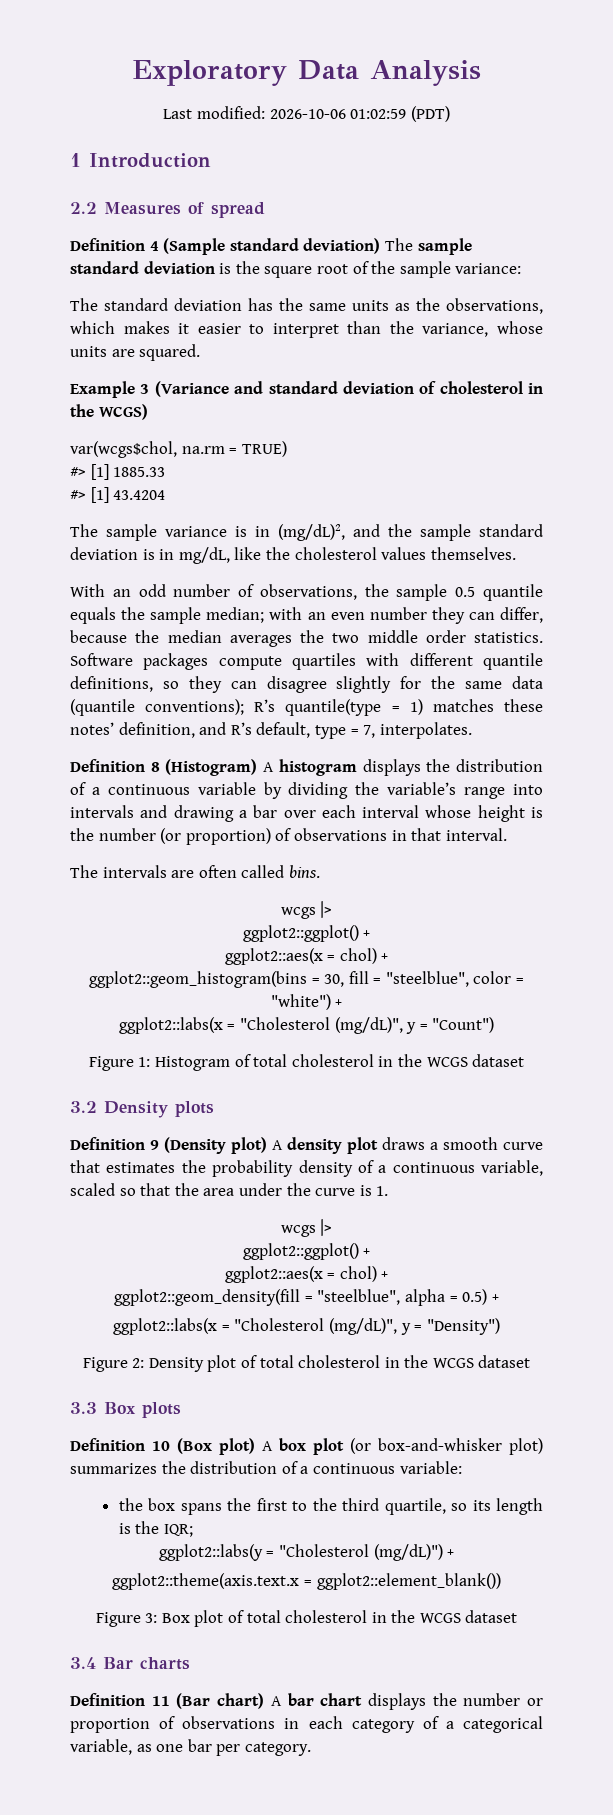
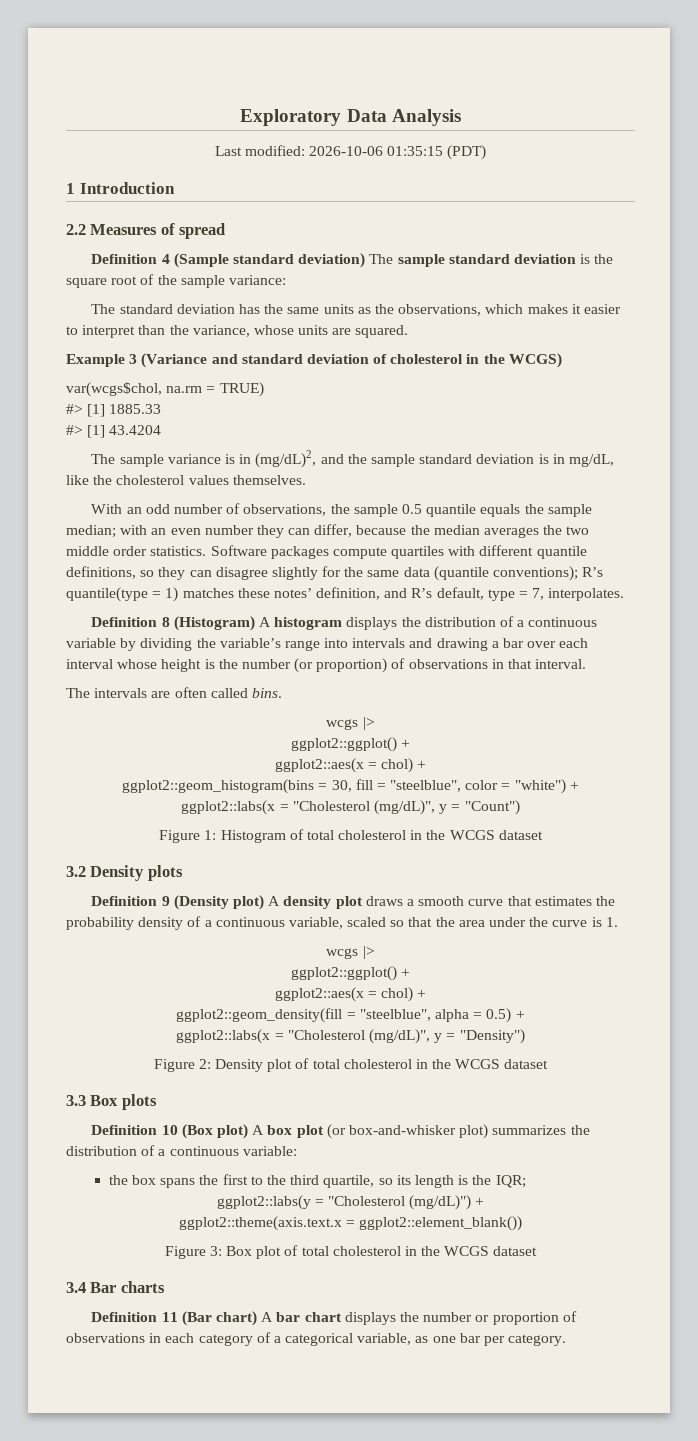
[350,109,407,119] 01:02:59 -> [387,146,444,156] 01:35:15

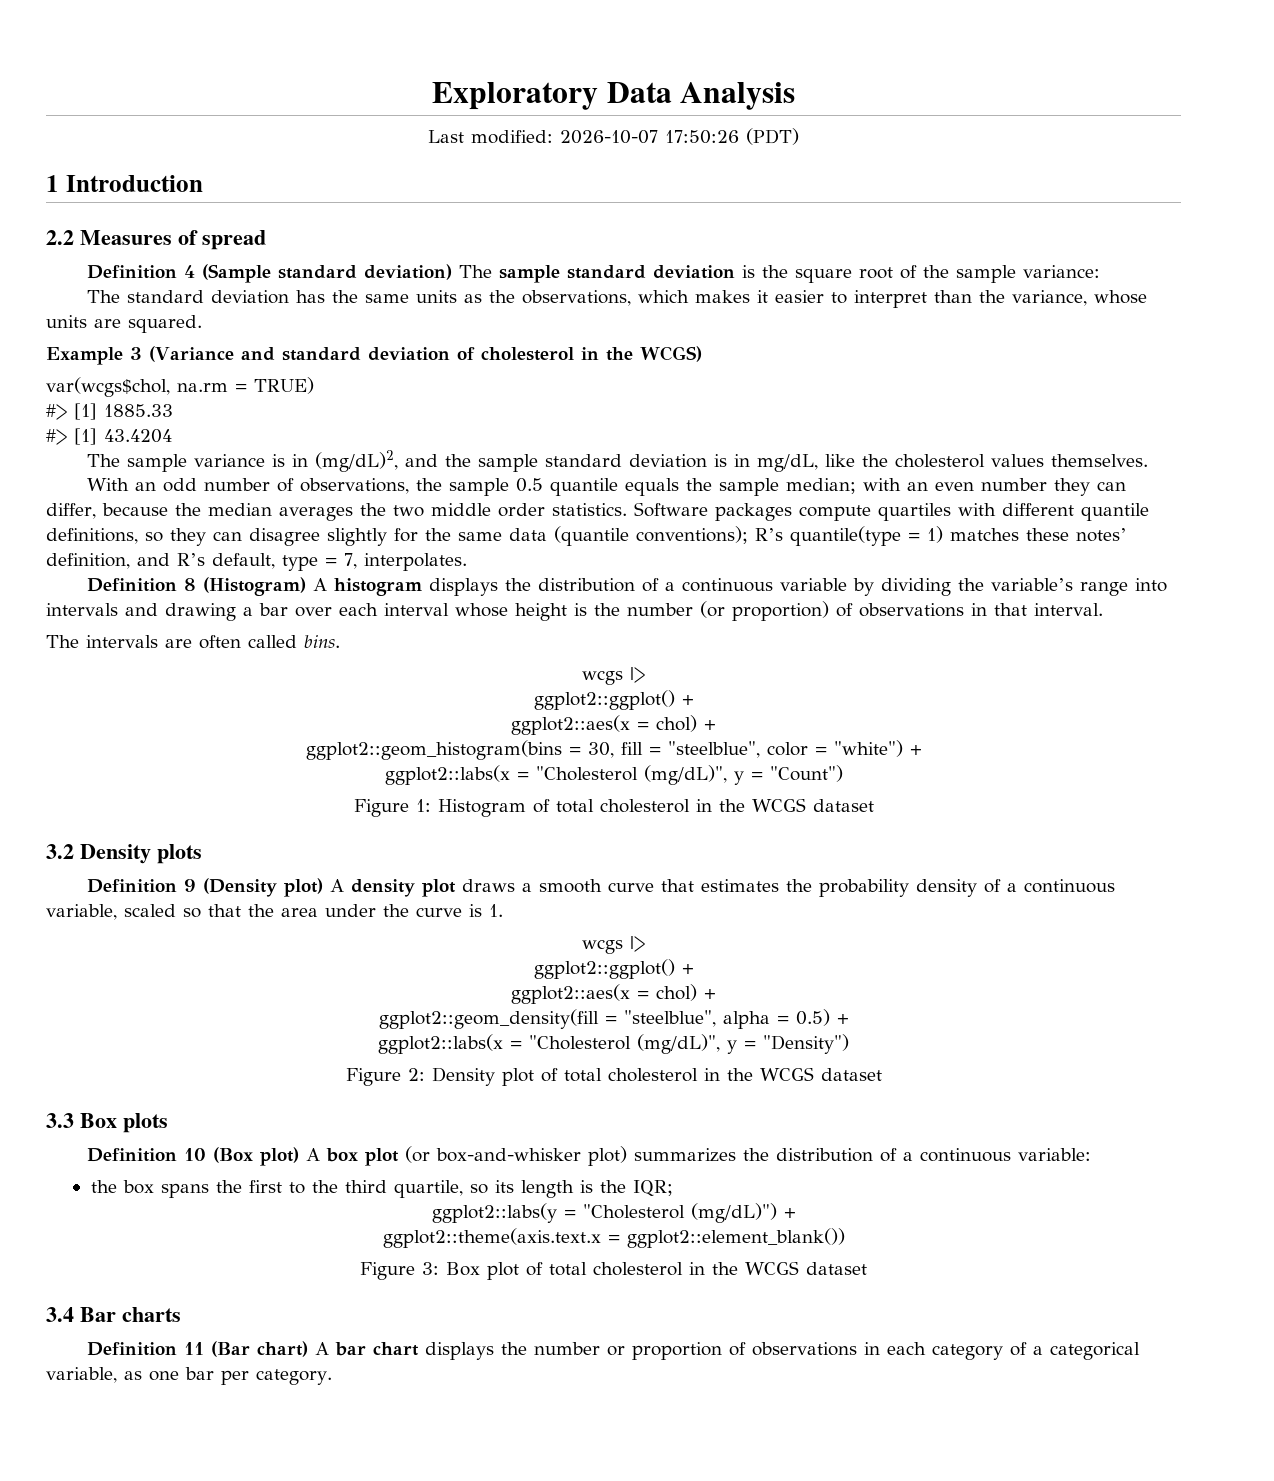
[309,146,444,156] 2026-10-06 01:35:15 -> [560,130,739,144] 2026-10-07 17:50:26

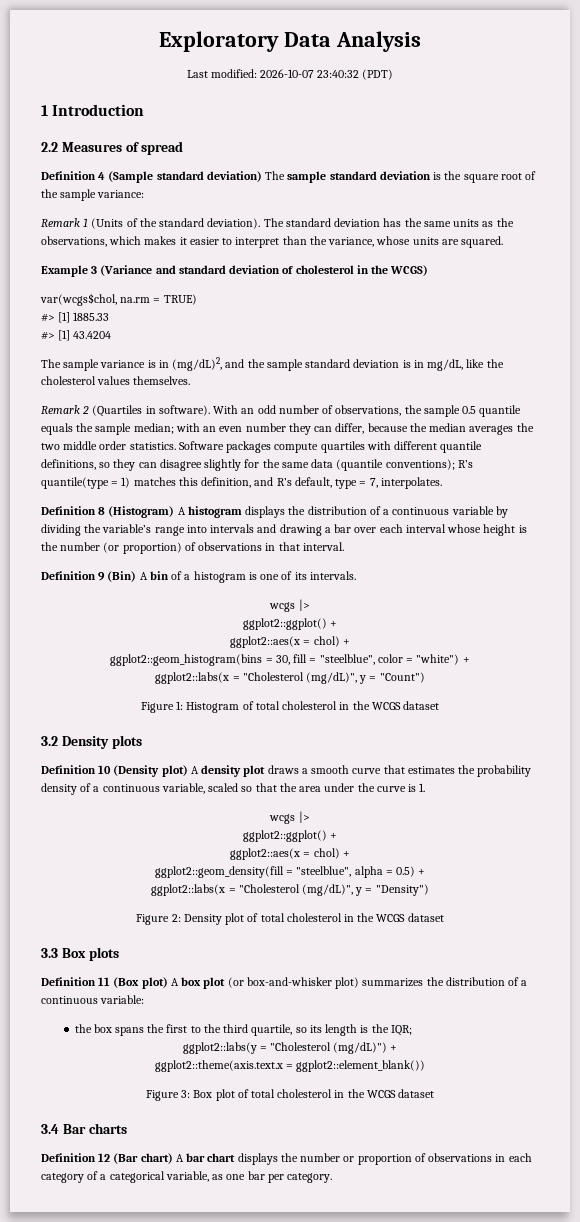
[665,130,739,144] 17:50:26 -> [317,70,360,78] 23:40:32
(1101, 271) none -> [41,218,261,229] Remark 1 (Units of the standard deviation).
(1149, 460) none -> [41,405,210,417] Remark 2 (Quartiles in software).
[1026,528,1127,542] these notes’ -> [178,477,198,486] this
[46,635,340,649] The intervals are often called bins. -> [41,571,356,583] Definition 9 (Bin) A bin of a histogram is one of its intervals.
[184,879,197,892] 9 -> [98,765,112,774] 10
[184,1148,207,1161] 10 -> [98,977,111,986] 11
[184,1342,205,1355] 11 -> [98,1153,111,1162] 12

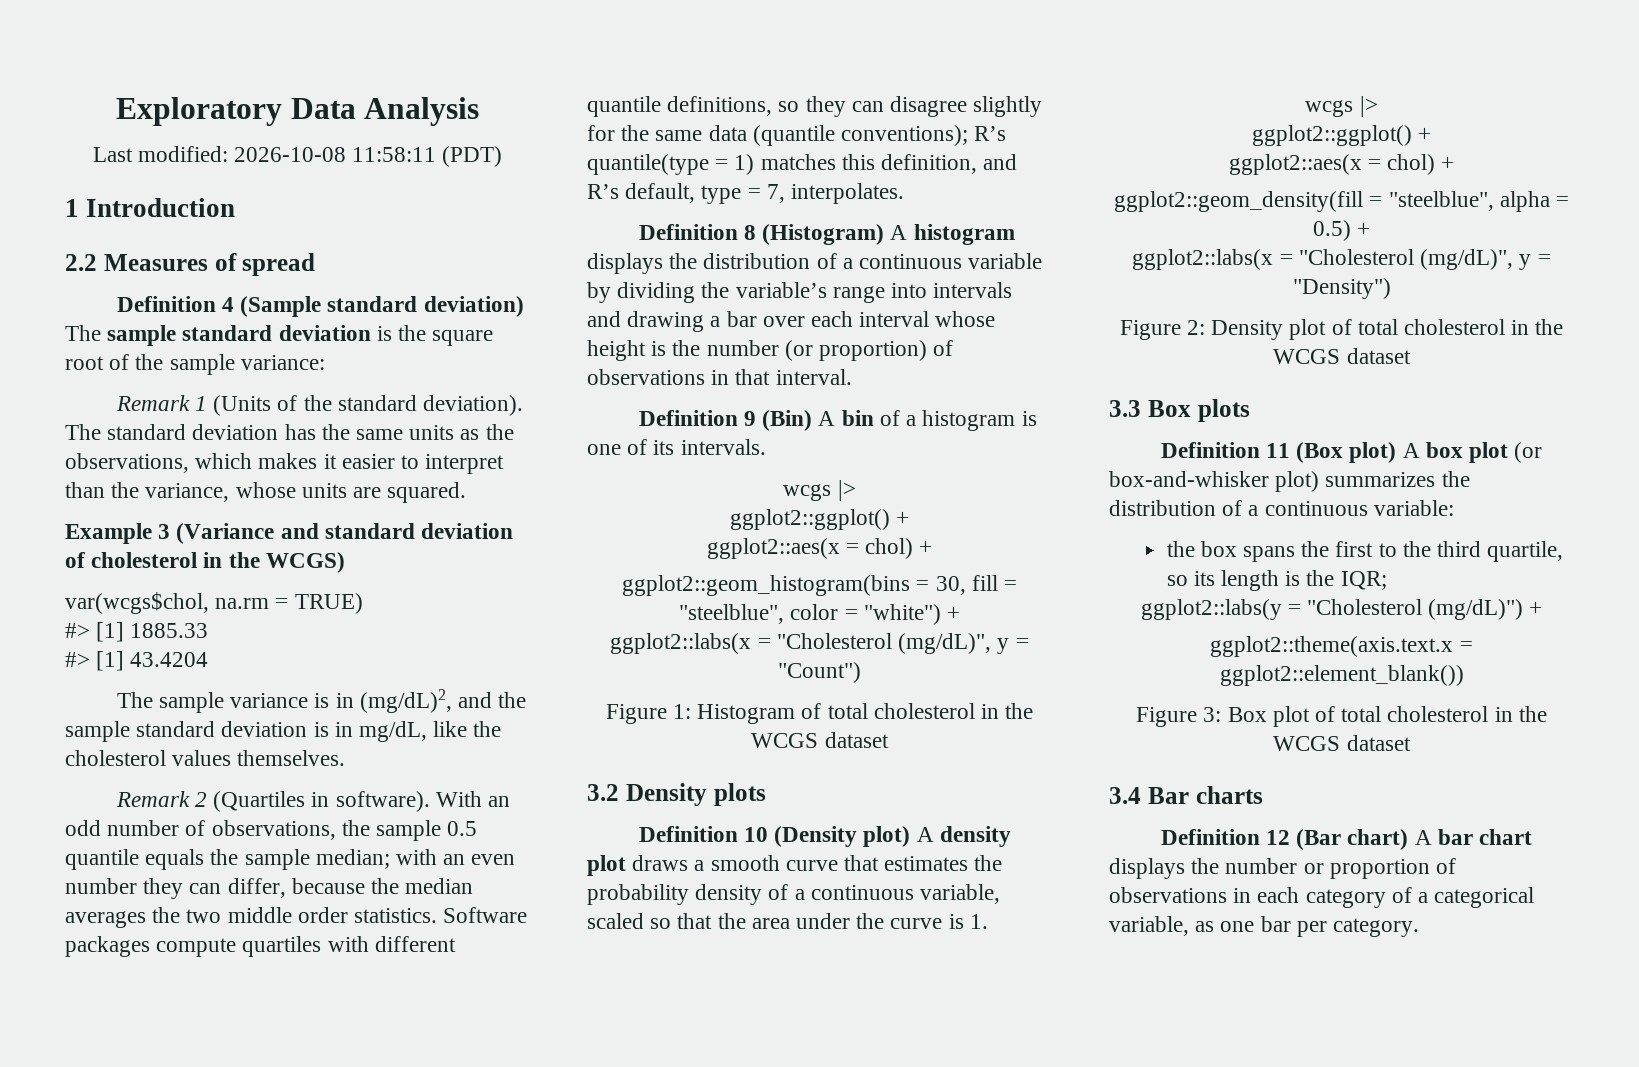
[260,69,360,78] 2026-10-07 23:40:32 -> [234,147,437,162] 2026-10-08 11:58:11

